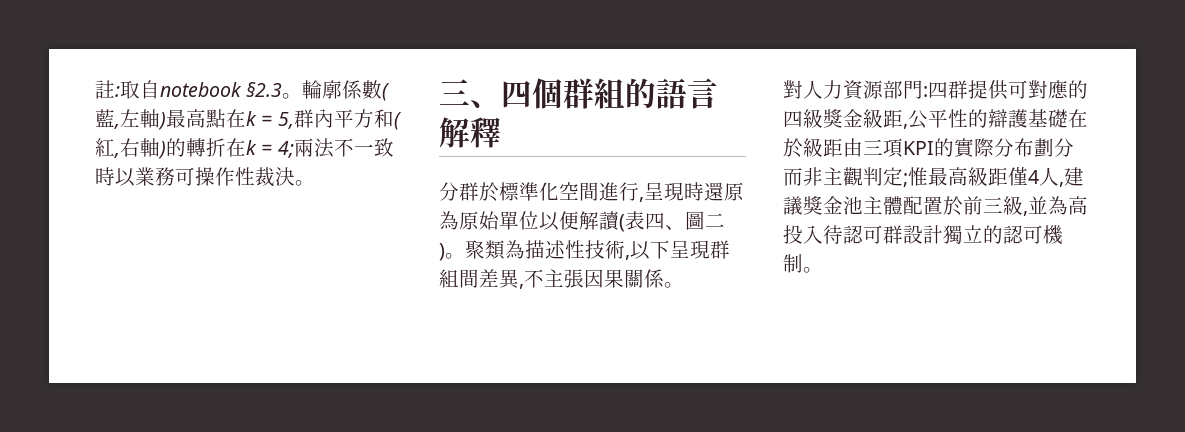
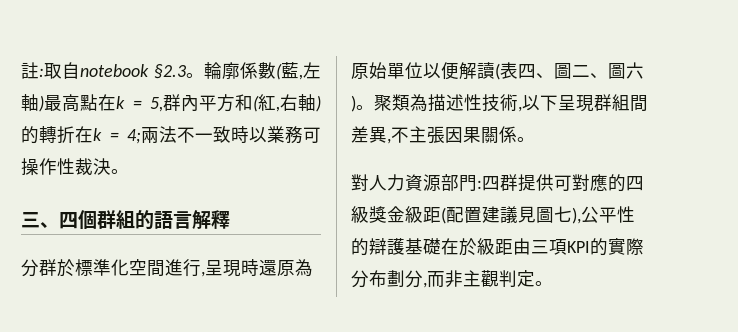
(725, 220) none -> [590,62,644,79] 、圖六
[903,124,908,129] , -> [441,206,581,224] (配置建議見圖七),
(1074, 147) none -> [423,282,427,288] ,
[903,167,1084,187] [783,196,1088,216] [783,225,1063,245] [783,254,803,273] ;惟最高級距僅4人,建議獎金池主體配置於前三級,並為高投入待認可群設計獨立的認可機制 -> (535, 278) none

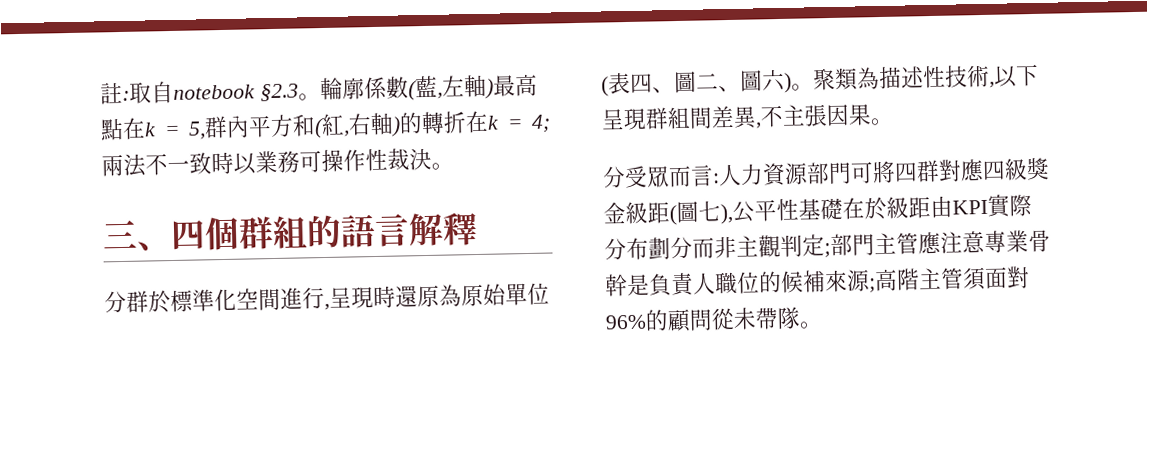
[423,62,495,80] 以便解讀 -> (550, 294) none
[481,126,535,144] [351,174,626,192] 關係。 // 對人力資源部門:四群提供可對應的 -> [870,117,894,126] [602,159,984,189] 。 // 分受眾而言:人力資源部門可將四群對應
[446,206,536,223] 配置建議見 -> (678, 215) none
[351,238,405,256] 的辯護 -> (799, 210) none
[531,238,608,256] 三項KPI的 -> [952,199,988,215] KPI
[423,282,427,288] , -> (693, 248) none
(535, 278) none -> [824,229,1051,258] [604,266,1030,297] [605,306,801,333] ;部門主管應注意專業骨幹是負責人職位的候補來源;高階主管須面對96%的顧問從未帶隊

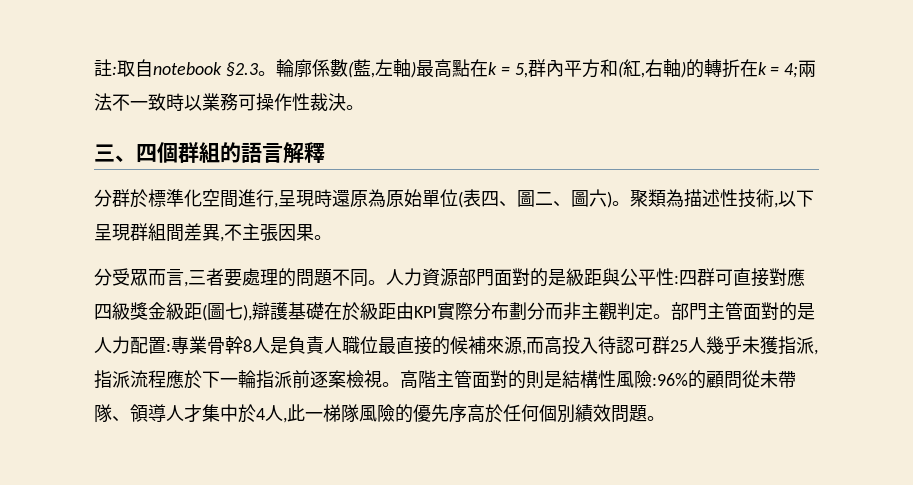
[712,159,940,187] :人力資源部門可將四群 -> [184,268,769,287] ,三者要處理的問題不同。人力資源部門面對的是級距與公平性:四群可直接
[732,198,799,223] 公平性 -> [252,302,288,320] 辯護
[824,243,831,258] ; -> [653,314,671,319] 。
[918,230,985,255] 應注意 -> [743,302,815,321] [94,336,171,354] 面對的是人力配置:
(628, 285) none -> [243,337,270,353] 8人
(760, 282) none -> [378,336,432,355] 最直接
[869,266,1030,293] [605,306,801,333] ;高階主管須面對96%的顧問從未帶隊 -> [522,336,818,355] [94,370,796,389] [94,404,647,423] ,而高投入待認可群25人幾乎未獲指派,指派流程應於下一輪指派前逐案檢視。高階主管面對的則是結構性風險:96%的顧問從未帶隊、領導人才集中於4人,此一梯隊風險的優先序高於任何個別績效問題

